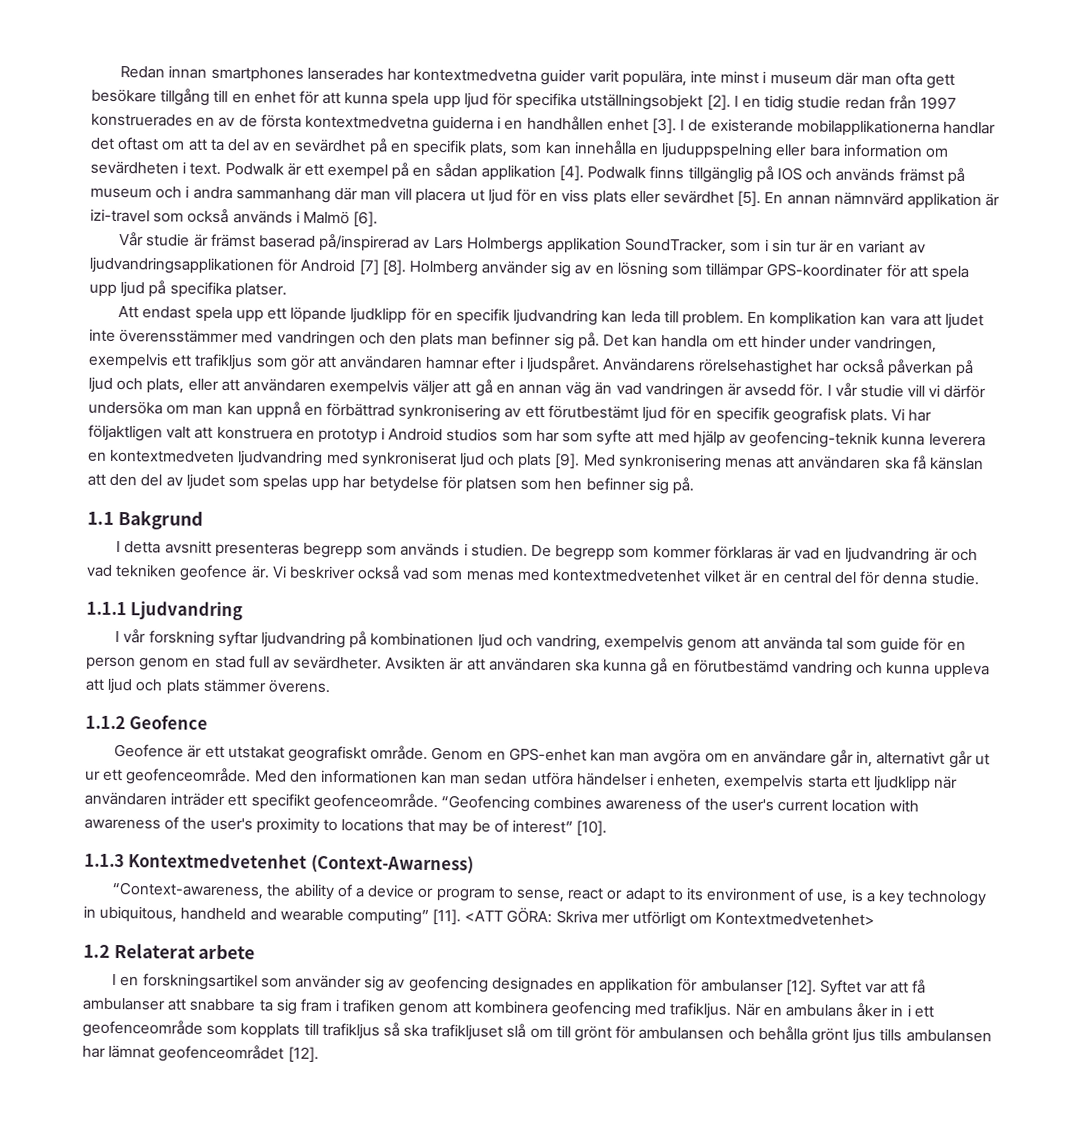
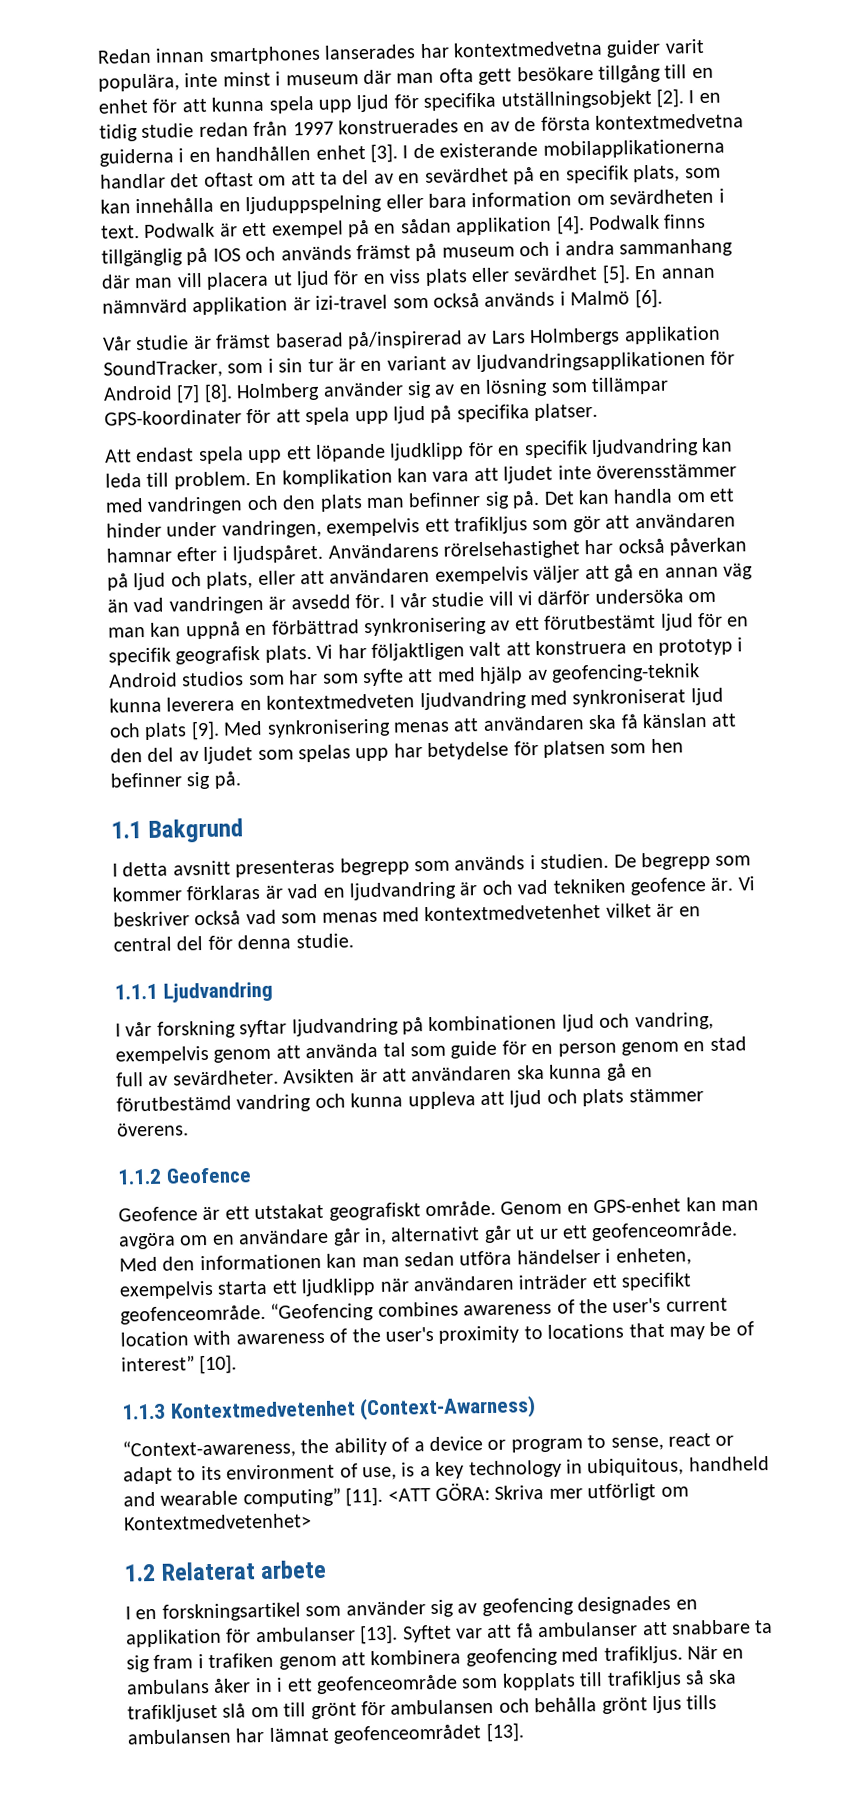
[785,979,817,996] [12]. -> [359,1624,399,1645] [13].
[287,1046,319,1063] [12]. -> [485,1722,525,1743] [13].

